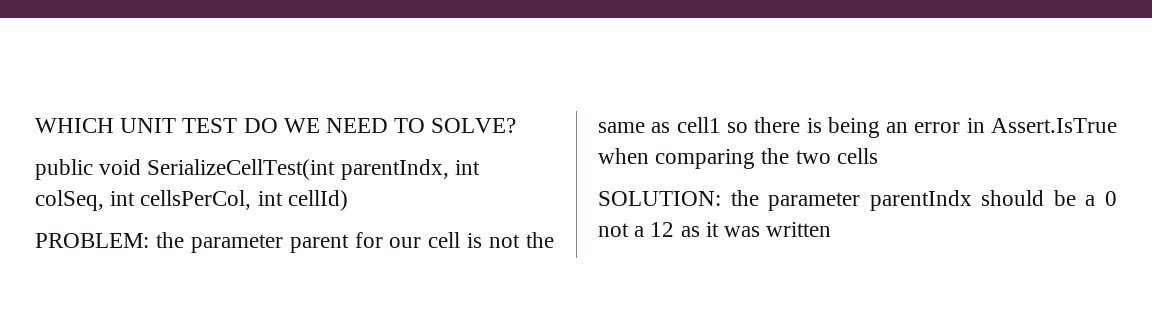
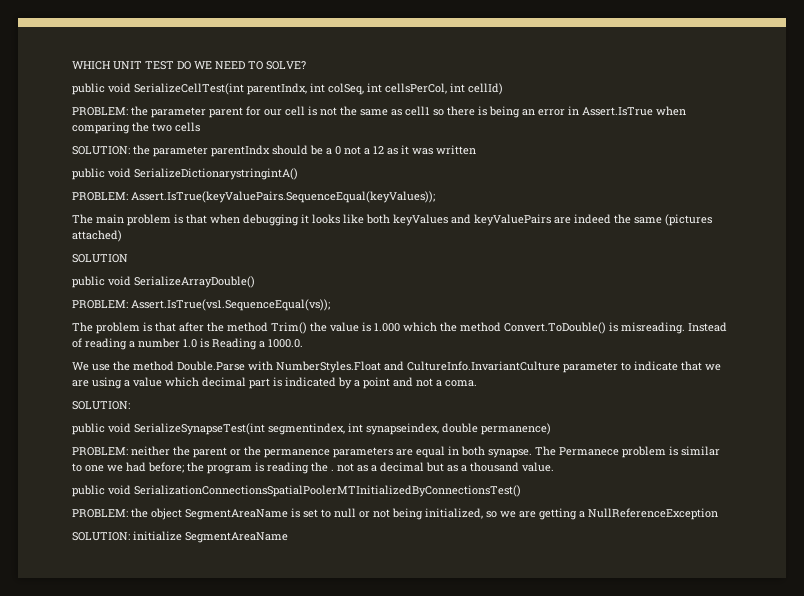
(832, 229) none -> [72,168,298,180] [72,191,435,203] [72,214,712,226] [72,230,122,242] [72,254,128,263] [72,276,255,288] [72,299,330,311] [72,322,727,334] [72,338,303,350] [72,361,721,373] [72,377,477,389] [72,401,130,410] [72,423,551,435] [72,446,720,458] [72,462,554,474] [72,485,521,497] [72,508,718,520] [72,531,288,543] // public void SerializeDictionarystringintA() // PROBLEM: Assert.IsTrue(keyValuePairs.SequenceEqual(keyValues)); // The main problem is that when debugging it looks like both keyValues and keyValuePairs are indeed the same (pictures attached) // SOLUTION // public void SerializeArrayDouble() // PROBLEM: Assert.IsTrue(vs1.SequenceEqual(vs)); // The problem is that after the method Trim() the value is 1.000 which the method Convert.ToDouble() is misreading. Instead of reading a number 1.0 is Reading a 1000.0. // We use the method Double.Parse with NumberStyles.Float and CultureInfo.InvariantCulture parameter to indicate that we are using a value which decimal part is indicated by a point and not a coma. // SOLUTION: // public void SerializeSynapseTest(int segmentindex, int synapseindex, double permanence) // PROBLEM: neither the parent or the permanence parameters are equal in both synapse. The Permanece problem is similar to one we had before; the program is reading the . not as a decimal but as a thousand value. // public void SerializationConnectionsSpatialPoolerMTInitializedByConnectionsTest() // PROBLEM: the object SegmentAreaName is set to null or not being initialized, so we are getting a NullReferenceException // SOLUTION: initialize SegmentAreaName

